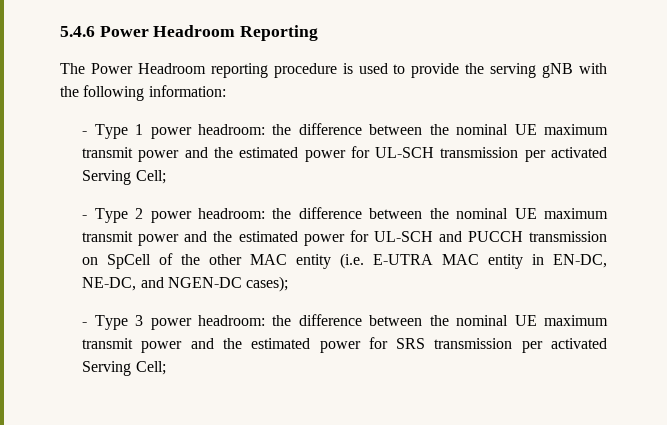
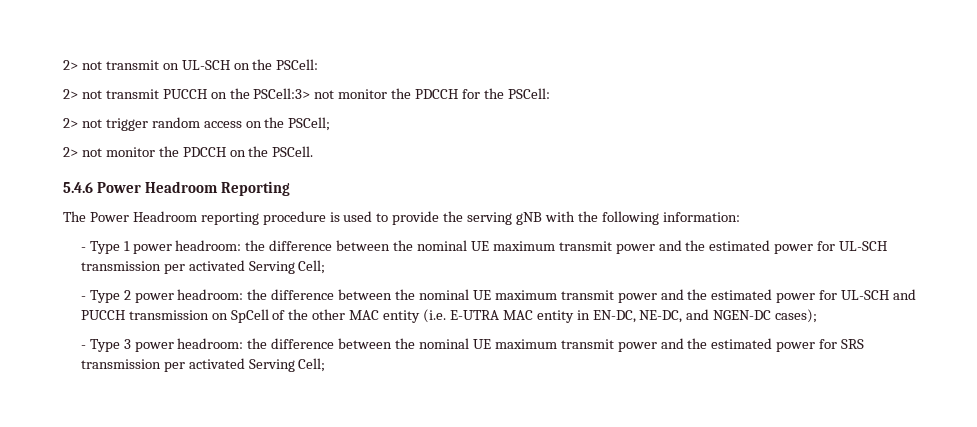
(60, 31) none -> [63,59,319,70] [63,88,550,99] [63,117,331,131] [63,146,314,157] 2> not transmit on UL-SCH on the PSCell: // 2> not transmit PUCCH on the PSCell:3> not monitor the PDCCH for the PSCell: // 2> not trigger random access on the PSCell; // 2> not monitor the PDCCH on the PSCell. //

